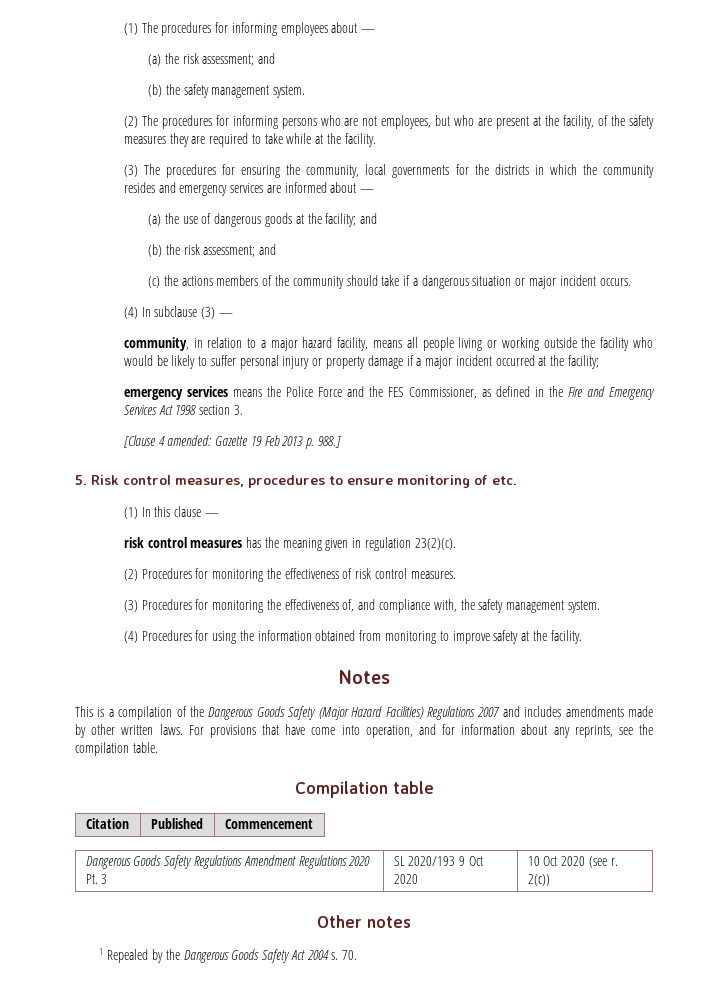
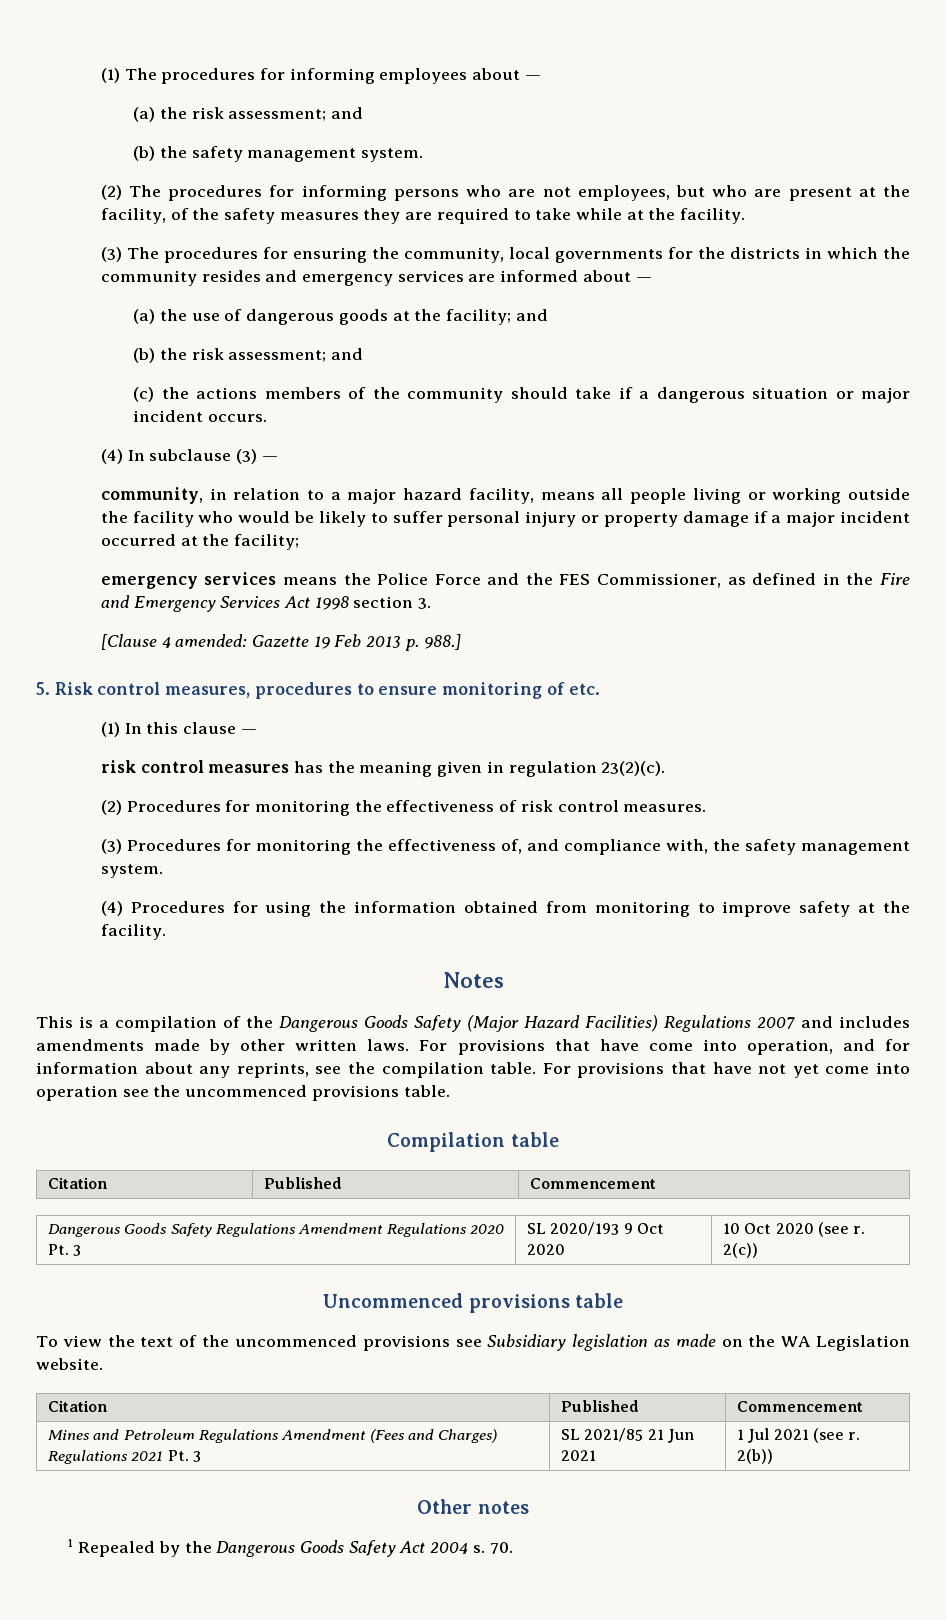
(158, 747) none -> [542,1062,911,1078] [36,1085,450,1101] For provisions that have not yet come into operation see the uncommenced provisions table.
(550, 880) none -> [323,1293,623,1313] [36,1334,910,1351] [36,1358,103,1370] [47,1400,108,1412] [560,1400,639,1412] [736,1401,863,1412] [47,1429,498,1443] [47,1450,201,1464] [560,1428,694,1443] [560,1450,596,1461] [736,1428,861,1443] [736,1449,773,1464] // Uncommenced provisions table // To view the text of the uncommenced provisions see Subsidiary legislation as made on the WA Legislation website. // Citation | Published | Commencement // Mines and Petroleum Regulations Amendment (Fees and Charges) Regulations 2021 Pt. 3 | SL 2021/85 21 Jun 2021 | 1 Jul 2021 (see r. 2(b))

